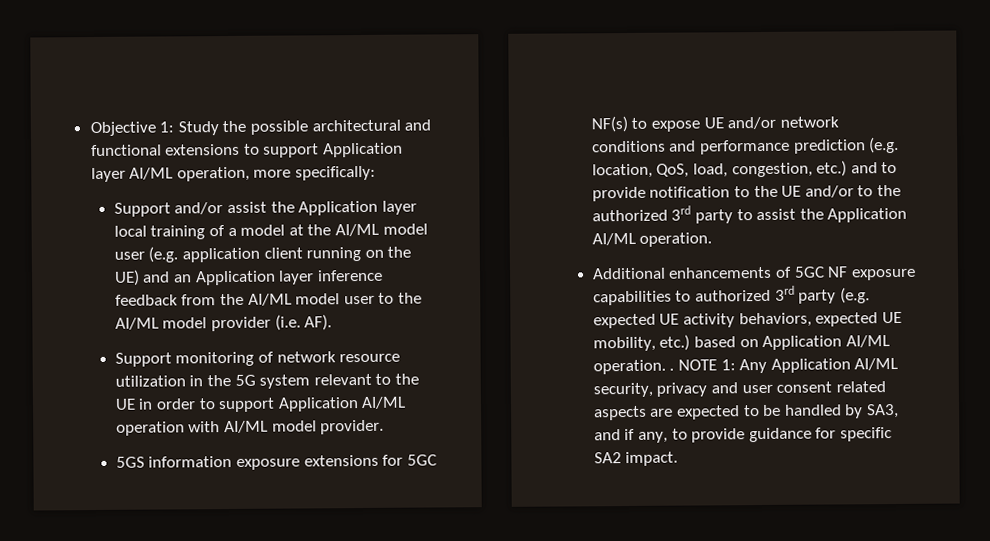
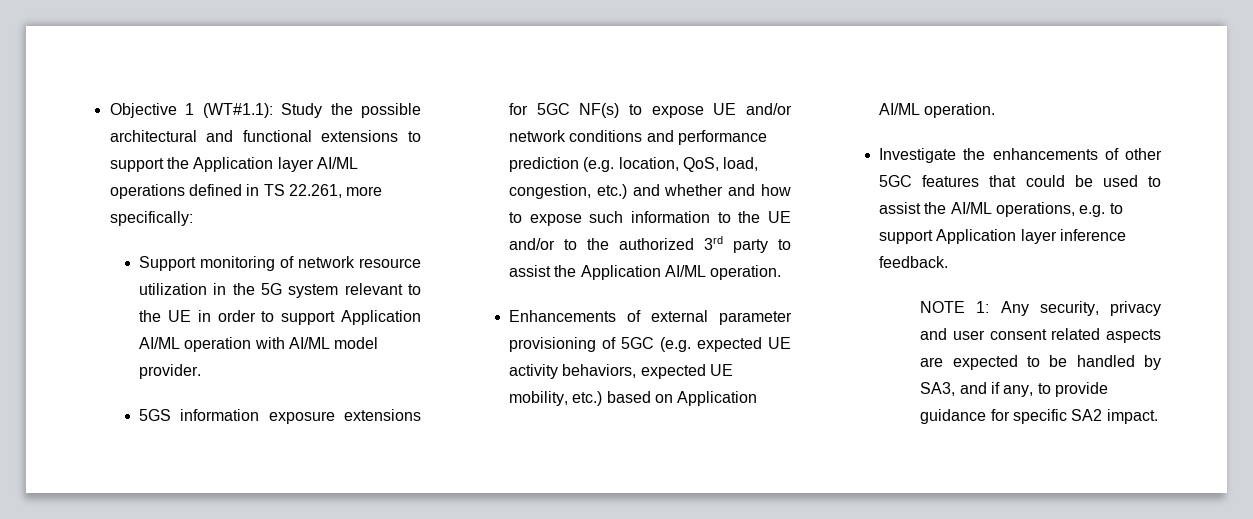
[159,121,175,133] 1: -> [185,103,273,118] 1 (WT#1.1):
(320, 150) none -> [166,157,189,169] the
[176,165,377,182] [113,200,417,217] [113,223,428,240] [113,246,412,263] [113,269,383,286] [114,292,422,306] [114,314,333,332] operation, more specifically: // Support and/or assist the Application layer local training of a model at the AI/ML model user (e.g. application client running on the UE) and an Application layer inference feedback from the AI/ML model user to the AI/ML model provider (i.e. AF). -> [109,184,383,199] [109,211,193,226] operations defined in TS 22.261, more specifically:
[881,161,898,174] [591,186,731,202] to provide notification -> [664,184,791,196] [509,211,711,226] whether and how to expose such information
[591,266,916,281] [592,285,837,306] Additional enhancements of 5GC NF exposure capabilities to authorized 3rd party -> [509,310,792,325] [509,337,655,352] Enhancements of external parameter provisioning of 5GC
[669,368,675,371] . -> [879,148,1162,163] [879,175,1161,187] [879,202,1123,217] [879,229,1126,244] [879,256,949,268] // Investigate the enhancements of other 5GC features that could be used to assist the AI/ML operations, e.g. to support Application layer inference feedback. //
[770,357,899,373] Application AI/ML -> (1029, 308) none

